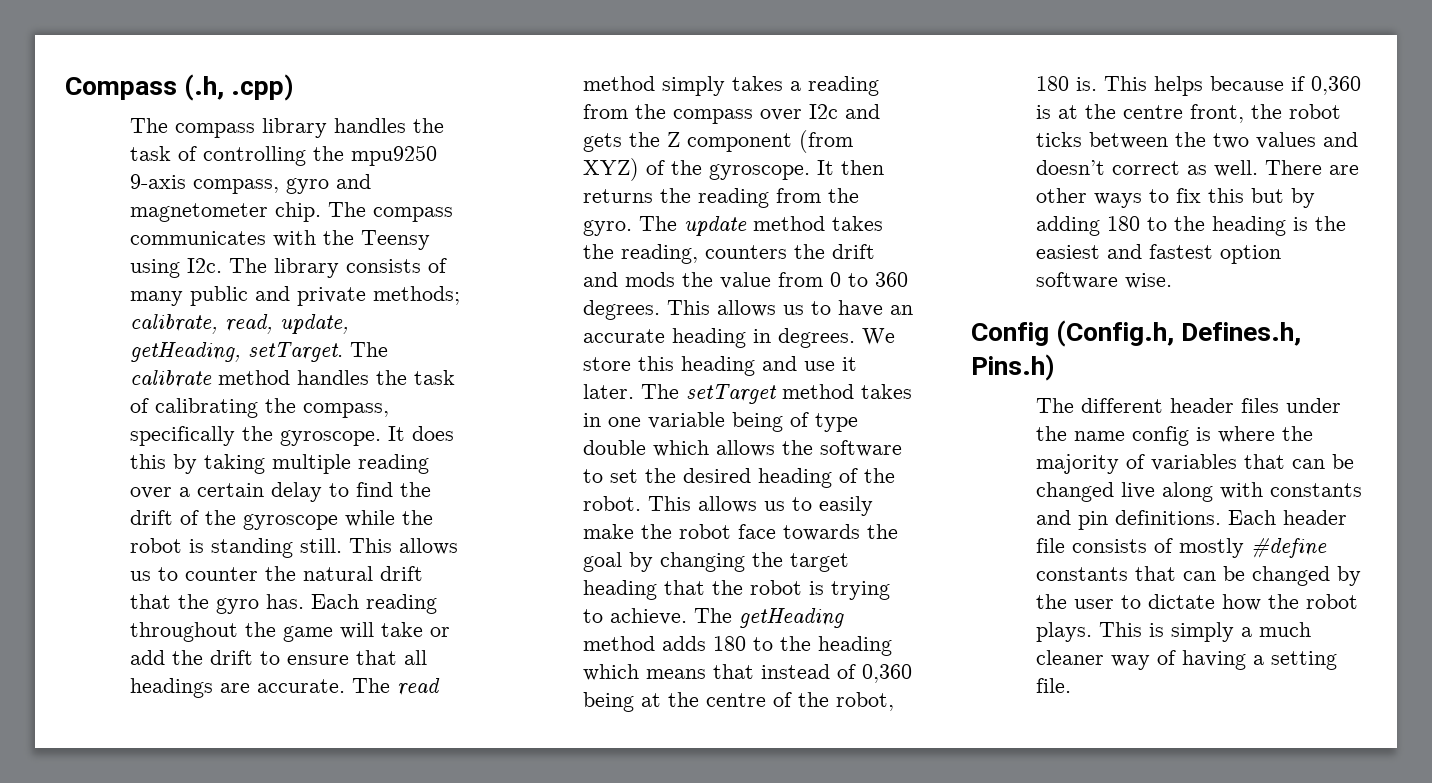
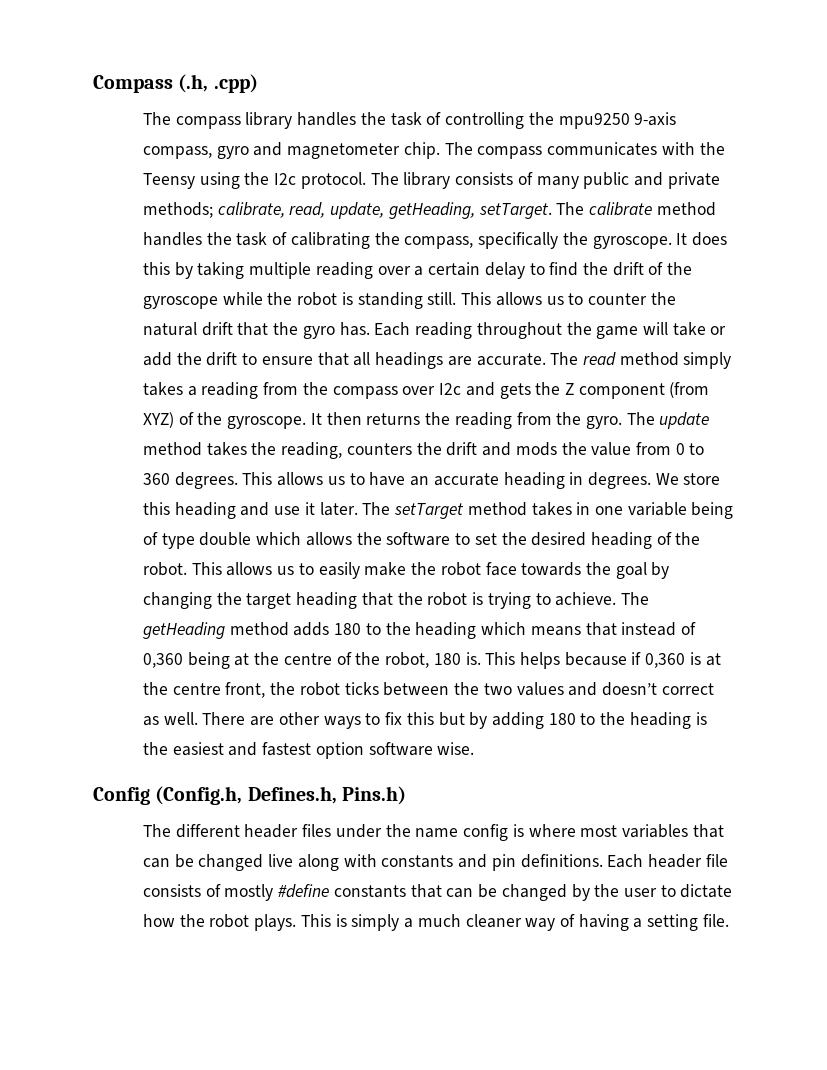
[187,258,223,273] I2c. -> [244,172,366,189] the I2c protocol.
[1282,426,1314,441] [1036,454,1146,474] the majority of -> [580,825,618,837] most

